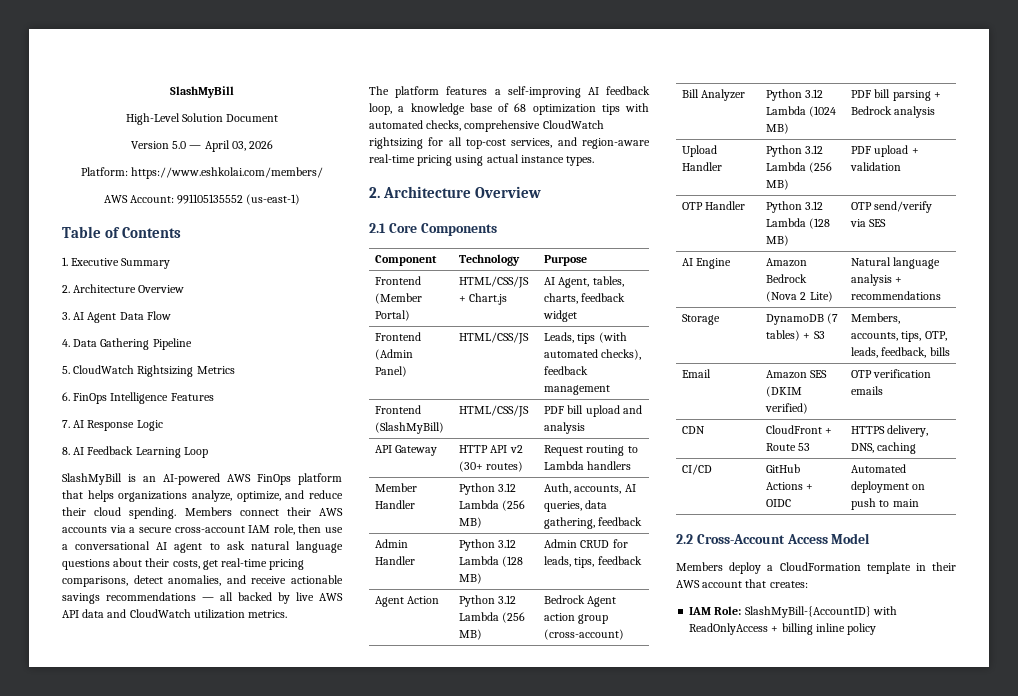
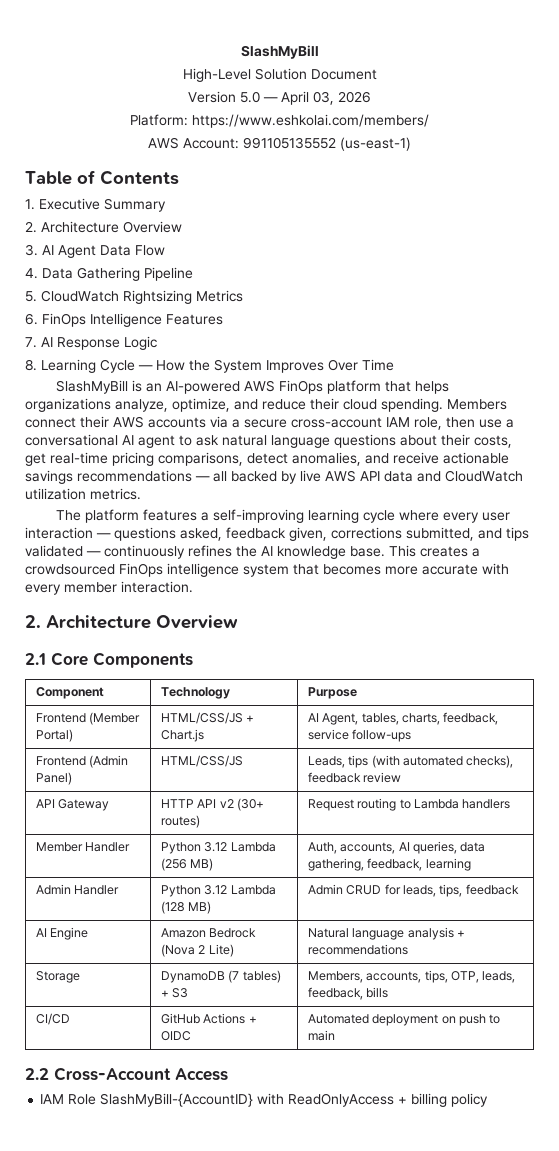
[73,446,208,458] AI Feedback Learning Loop -> [41,359,394,373] Learning Cycle — How the System Improves Over Time
[587,86,650,95] [369,103,649,115] [369,120,604,132] [369,137,650,149] [369,154,595,166] AI feedback loop, a knowledge base of 68 optimization tips with automated checks, comprehensive CloudWatch rightsizing for all top-cost services, and region-aware real-time pricing using actual instance types. -> [308,509,511,523] [25,527,529,541] [25,545,480,559] [25,563,509,577] [25,581,193,595] learning cycle where every user interaction — questions asked, feedback given, corrections submitted, and tips validated — continuously refines the AI knowledge base. This creates a crowdsourced FinOps intelligence system that becomes more accurate with every member interaction.
[581,293,626,302] [543,310,578,322] feedback widget -> [443,712,499,725] [307,729,412,742] feedback, service follow-ups
[544,385,611,395] [375,405,422,414] [375,422,445,434] [459,405,530,417] [544,405,642,417] [544,422,586,434] management // Frontend (SlashMyBill) | HTML/CSS/JS | PDF bill upload and analysis -> [363,772,402,783] review
[598,517,643,526] feedback -> [367,858,471,871] feedback, learning
[375,596,440,607] [459,595,517,607] [459,612,526,623] [459,629,483,640] [544,595,617,607] [544,613,609,624] [544,629,625,640] [682,89,746,101] [766,89,824,101] [766,106,837,117] [766,123,790,134] [851,89,941,101] [851,106,936,118] [682,145,718,157] [682,162,723,171] [766,145,824,157] [766,162,833,173] [766,179,790,190] [851,145,919,157] [850,162,902,171] [682,201,746,210] [766,201,824,213] [766,218,831,229] [766,235,790,246] [851,201,933,213] [850,219,887,227] // Agent Action | Python 3.12 Lambda (256 MB) | Bedrock Agent action group (cross-account) // Bill Analyzer | Python 3.12 Lambda (1024 MB) | PDF bill parsing + Bedrock analysis // Upload Handler | Python 3.12 Lambda (256 MB) | PDF upload + validation // OTP Handler | Python 3.12 Lambda (128 MB) | OTP send/verify via SES -> (519, 889) none
[682,369,712,378] [766,370,828,379] [766,386,803,397] [765,403,809,414] [851,369,932,378] [851,386,884,395] [682,426,706,434] [766,425,833,434] [766,443,811,451] [851,425,929,437] [851,442,917,454] // Email | Amazon SES (DKIM verified) | OTP verification emails // CDN | CloudFront + Route 53 | HTTPS delivery, DNS, caching -> (389, 992) none
[831,533,871,544] [676,562,956,574] [676,579,808,588] [689,606,742,615] Model // Members deploy a CloudFormation template in their AWS account that creates: // IAM Role: -> [40,1094,97,1105] // IAM Role
[815,623,845,632] inline -> (448, 1100) none

